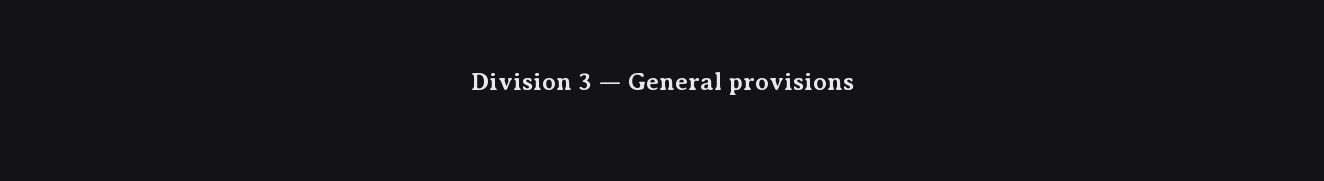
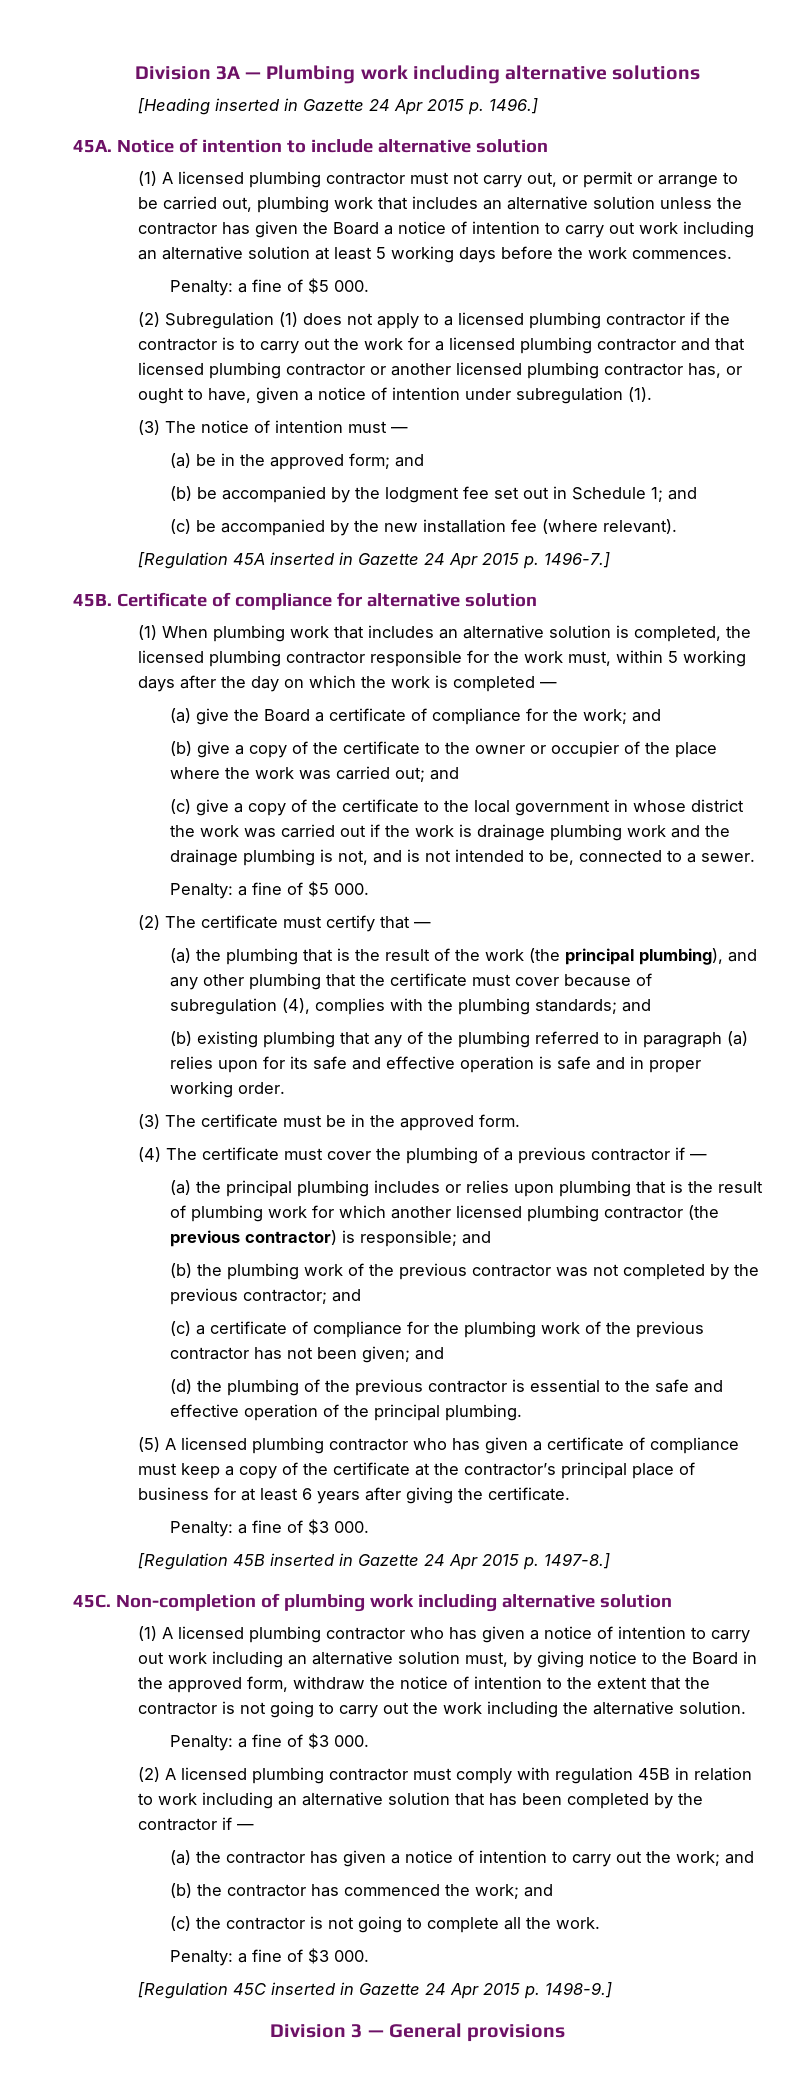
[470,73,572,90] Division -> [134,65,701,84] [137,98,538,115] [73,138,548,153] [137,171,738,188] [137,196,742,213] [137,221,754,238] [137,246,732,263] [169,278,369,296] [137,312,730,329] [137,337,745,354] [137,362,742,379] [137,387,652,404] [137,420,408,435] [169,453,424,470] [169,486,697,503] [169,519,677,536] [137,552,610,569] [73,592,537,610] [137,625,751,642] [137,650,746,667] [137,675,557,692] [169,708,661,725] [169,741,717,758] [169,766,459,782] [169,799,744,816] [169,824,730,841] [169,849,755,866] [169,881,369,899] [137,915,431,932] [169,948,757,965] [169,973,652,990] [169,998,651,1015] [169,1031,748,1048] [169,1056,701,1073] [169,1081,285,1098] [137,1114,520,1131] [137,1147,707,1164] [169,1180,763,1197] [169,1205,719,1222] [169,1230,491,1247] [169,1263,759,1280] [169,1288,361,1305] [169,1321,704,1338] [169,1346,444,1363] [169,1379,723,1396] [169,1404,522,1421] [137,1437,739,1454] [137,1462,695,1479] [137,1487,570,1504] [169,1519,369,1537] [137,1553,610,1570] [73,1593,672,1612] [137,1626,750,1643] [137,1651,757,1668] [137,1676,710,1693] [137,1701,746,1718] [169,1733,369,1751] [137,1767,752,1784] [137,1792,703,1809] [137,1817,254,1831] [169,1850,754,1867] [169,1883,553,1899] [169,1916,600,1933] [169,1948,369,1966] [137,1982,612,1999] [269,2024,346,2038] Division 3A — Plumbing work including alternative solutions // [Heading inserted in Gazette 24 Apr 2015 p. 1496.] // 45A. Notice of intention to include alternative solution // (1) A licensed plumbing contractor must not carry out, or permit or arrange to be carried out, plumbing work that includes an alternative solution unless the contractor has given the Board a notice of intention to carry out work including an alternative solution at least 5 working days before the work commences. // Penalty: a fine of $5 000. // (2) Subregulation (1) does not apply to a licensed plumbing contractor if the contractor is to carry out the work for a licensed plumbing contractor and that licensed plumbing contractor or another licensed plumbing contractor has, or ought to have, given a notice of intention under subregulation (1). // (3) The notice of intention must — // (a) be in the approved form; and // (b) be accompanied by the lodgment fee set out in Schedule 1; and // (c) be accompanied by the new installation fee (where relevant). // [Regulation 45A inserted in Gazette 24 Apr 2015 p. 1496-7.] // 45B. Certificate of compliance for alternative solution // (1) When plumbing work that includes an alternative solution is completed, the licensed plumbing contractor responsible for the work must, within 5 working days after the day on which the work is completed — // (a) give the Board a certificate of compliance for the work; and // (b) give a copy of the certificate to the owner or occupier of the place where the work was carried out; and // (c) give a copy of the certificate to the local government in whose district the work was carried out if the work is drainage plumbing work and the drainage plumbing is not, and is not intended to be, connected to a sewer. // Penalty: a fine of $5 000. // (2) The certificate must certify that — // (a) the plumbing that is the result of the work (the principal plumbing), and any other plumbing that the certificate must cover because of subregulation (4), complies with the plumbing standards; and // (b) existing plumbing that any of the plumbing referred to in paragraph (a) relies upon for its safe and effective operation is safe and in proper working order. // (3) The certificate must be in the approved form. // (4) The certificate must cover the plumbing of a previous contractor if — // (a) the principal plumbing includes or relies upon plumbing that is the result of plumbing work for which another licensed plumbing contractor (the previous contractor) is responsible; and // (b) the plumbing work of the previous contractor was not completed by the previous contractor; and // (c) a certificate of compliance for the plumbing work of the previous contractor has not been given; and // (d) the plumbing of the previous contractor is essential to the safe and effective operation of the principal plumbing. // (5) A licensed plumbing contractor who has given a certificate of compliance must keep a copy of the certificate at the contractor’s principal place of business for at least 6 years after giving the certificate. // Penalty: a fine of $3 000. // [Regulation 45B inserted in Gazette 24 Apr 2015 p. 1497-8.] // 45C. Non-completion of plumbing work including alternative solution // (1) A licensed plumbing contractor who has given a notice of intention to carry out work including an alternative solution must, by giving notice to the Board in the approved form, withdraw the notice of intention to the extent that the contractor is not going to carry out the work including the alternative solution. // Penalty: a fine of $3 000. // (2) A licensed plumbing contractor must comply with regulation 45B in relation to work including an alternative solution that has been completed by the contractor if — // (a) the contractor has given a notice of intention to carry out the work; and // (b) the contractor has commenced the work; and // (c) the contractor is not going to complete all the work. // Penalty: a fine of $3 000. // [Regulation 45C inserted in Gazette 24 Apr 2015 p. 1498-9.] // Division

